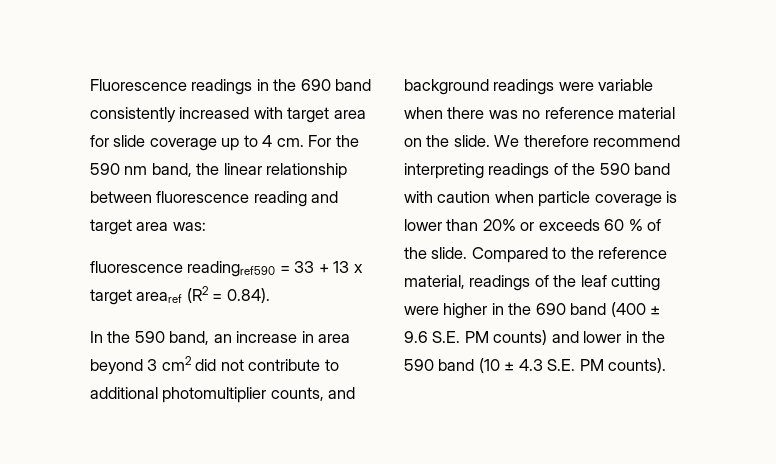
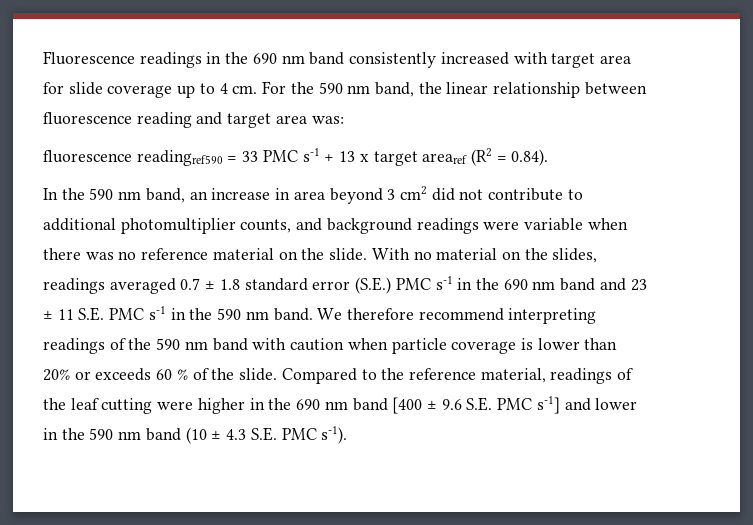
(331, 85) none -> [281,55,305,64] nm
(315, 267) none -> [262,148,320,162] PMC s-1
(165, 337) none -> [118,191,142,200] nm
(490, 141) none -> [371,248,598,263] [43,276,647,294] [43,306,313,321] With no material on the slides, readings averaged 0.7 ± 1.8 standard error (S.E.) PMC s-1 in the 690 nm band and 23 ± 11 S.E. PMC s-1 in the 590 nm band.
(630, 169) none -> [184,341,208,350] nm
[570,302,646,317] band (400 -> [324,397,423,414] nm band [400
[464,330,548,345] PM counts) -> [497,396,560,414] PMC s-1]
(434, 365) none -> [118,431,142,440] nm
[579,358,667,373] PM counts). -> [281,426,348,444] PMC s-1).

